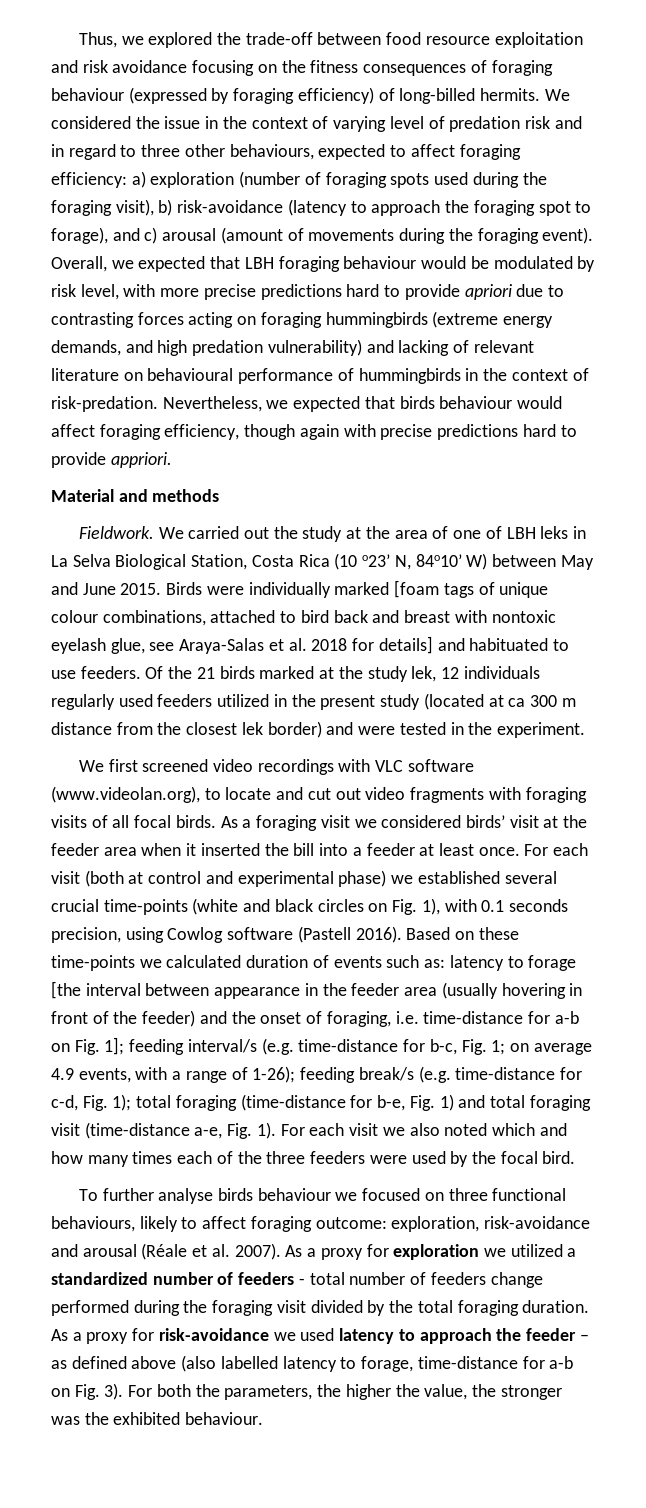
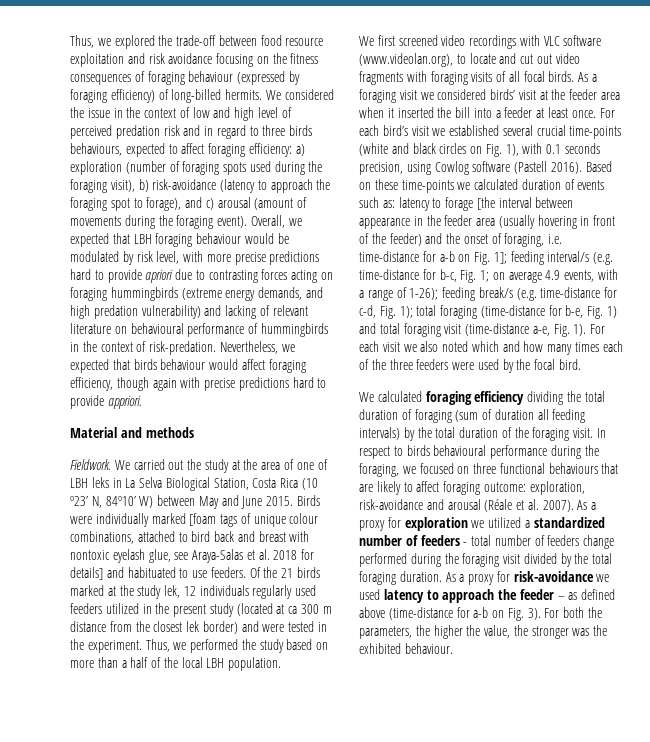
[333,116,387,132] varying -> [192,107,255,121] low and high
(445, 122) none -> [70,125,112,139] perceived
[184,144,225,157] other -> [289,125,313,136] birds
(585, 730) none -> [145,639,329,653] [70,657,282,671] Thus, we performed the study based on more than a half of the local LBH population.
[51,870,387,887] visit (both at control and experimental phase) -> [382,125,429,136] bird’s visit
[78,1188,331,1204] To further analyse birds behaviour -> [359,391,605,405] [359,409,586,423] [359,427,607,441] [359,445,599,459] [359,463,399,477] We calculated foraging efficiency dividing the total duration of foraging (sum of duration all feeding intervals) by the total duration of the foraging visit. In respect to birds behavioural performance during the foraging,
[51,1216,135,1232] behaviours, -> [548,463,619,474] [359,484,373,492] behaviours that are
[181,1355,518,1372] (also labelled latency to forage, time-distance -> [388,607,453,620] (time-distance

